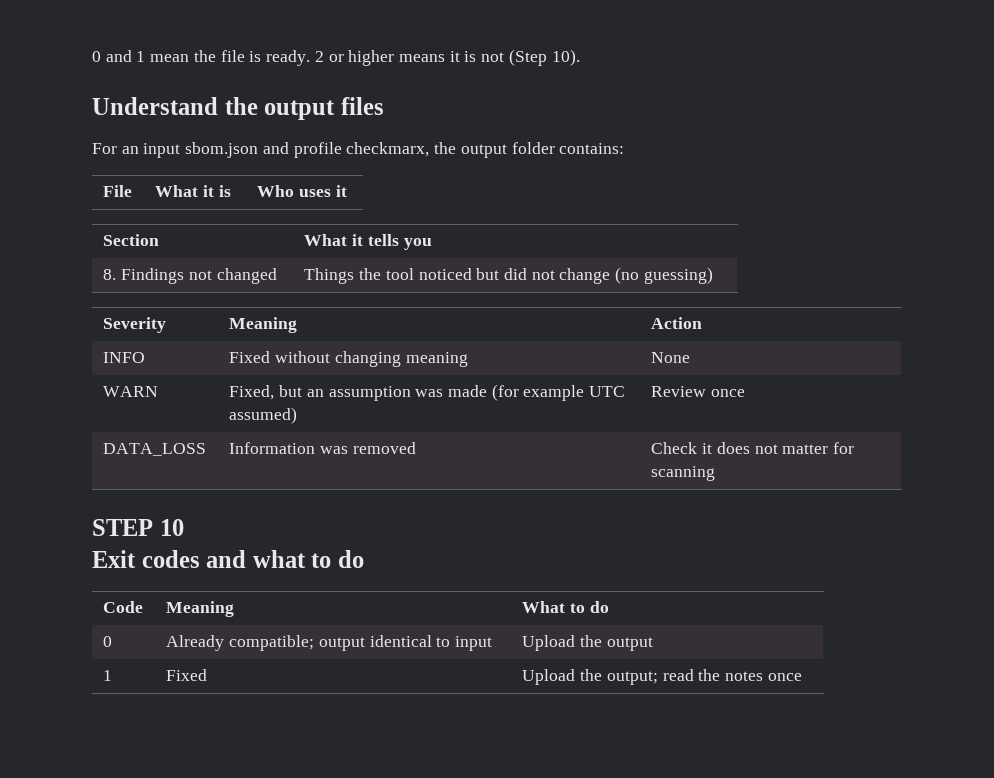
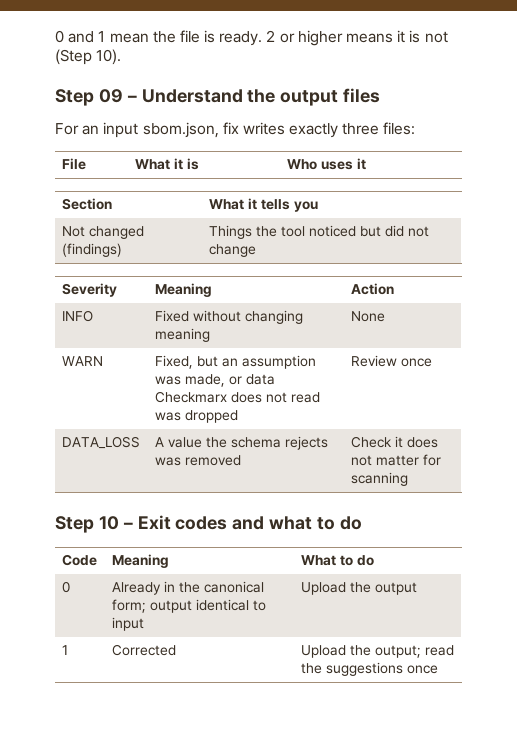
(580, 57) none -> [55,89,137,106] Step 09 –
[185,142,625,158] sbom.json and profile checkmarx, the output folder contains: -> [142,122,416,138] sbom.json, fix writes exactly three files:
[103,268,212,284] 8. Findings not -> [62,226,86,237] Not
(277, 276) none -> [62,243,123,257] (findings)
[615,267,713,284] (no guessing) -> (257, 250) none
[447,384,626,401] [229,407,298,424] [651,386,746,397] [103,443,207,456] [229,442,316,454] made (for example UTC assumed) | Review once // DATA_LOSS | Information -> [185,374,276,387] [155,391,321,403] [155,410,239,423] [351,355,433,367] [62,436,141,449] [155,436,329,450] made, or data Checkmarx does not read was dropped | Review once // DATA_LOSS | A value the schema rejects
[92,519,153,536] STEP -> [55,516,94,533] Step
(184, 527) // -> [122,522,133,529] –
[229,635,315,651] compatible; -> [164,581,265,593] [112,599,147,613] in the canonical form;
[166,669,208,681] Fixed -> [112,644,177,656] Corrected
[724,671,763,681] notes -> [326,662,404,676] suggestions

